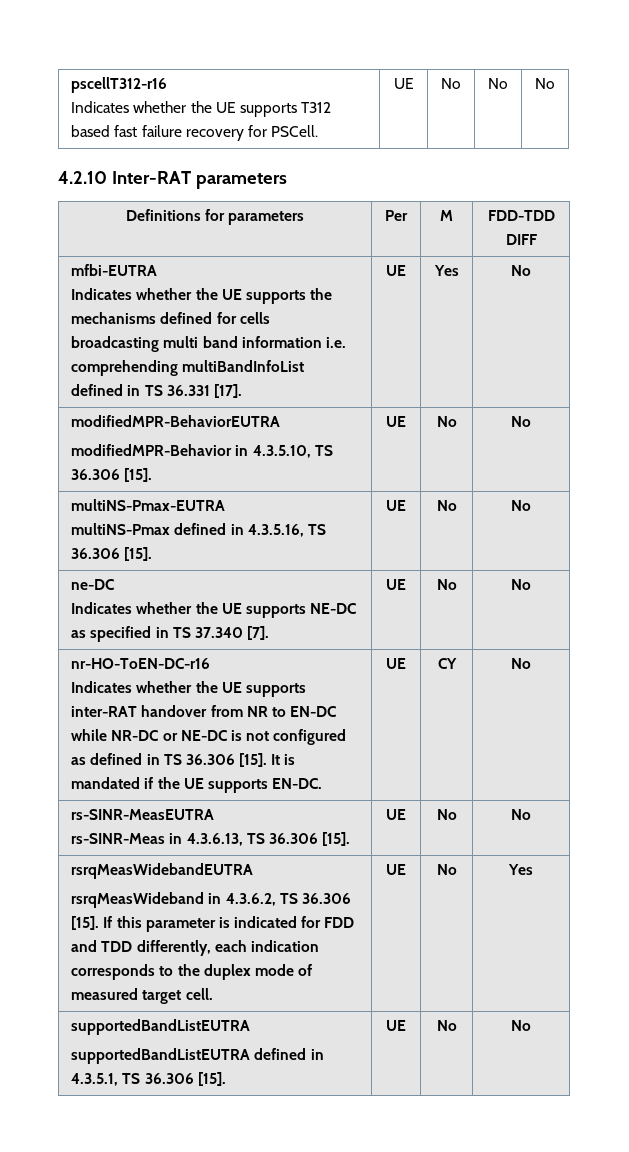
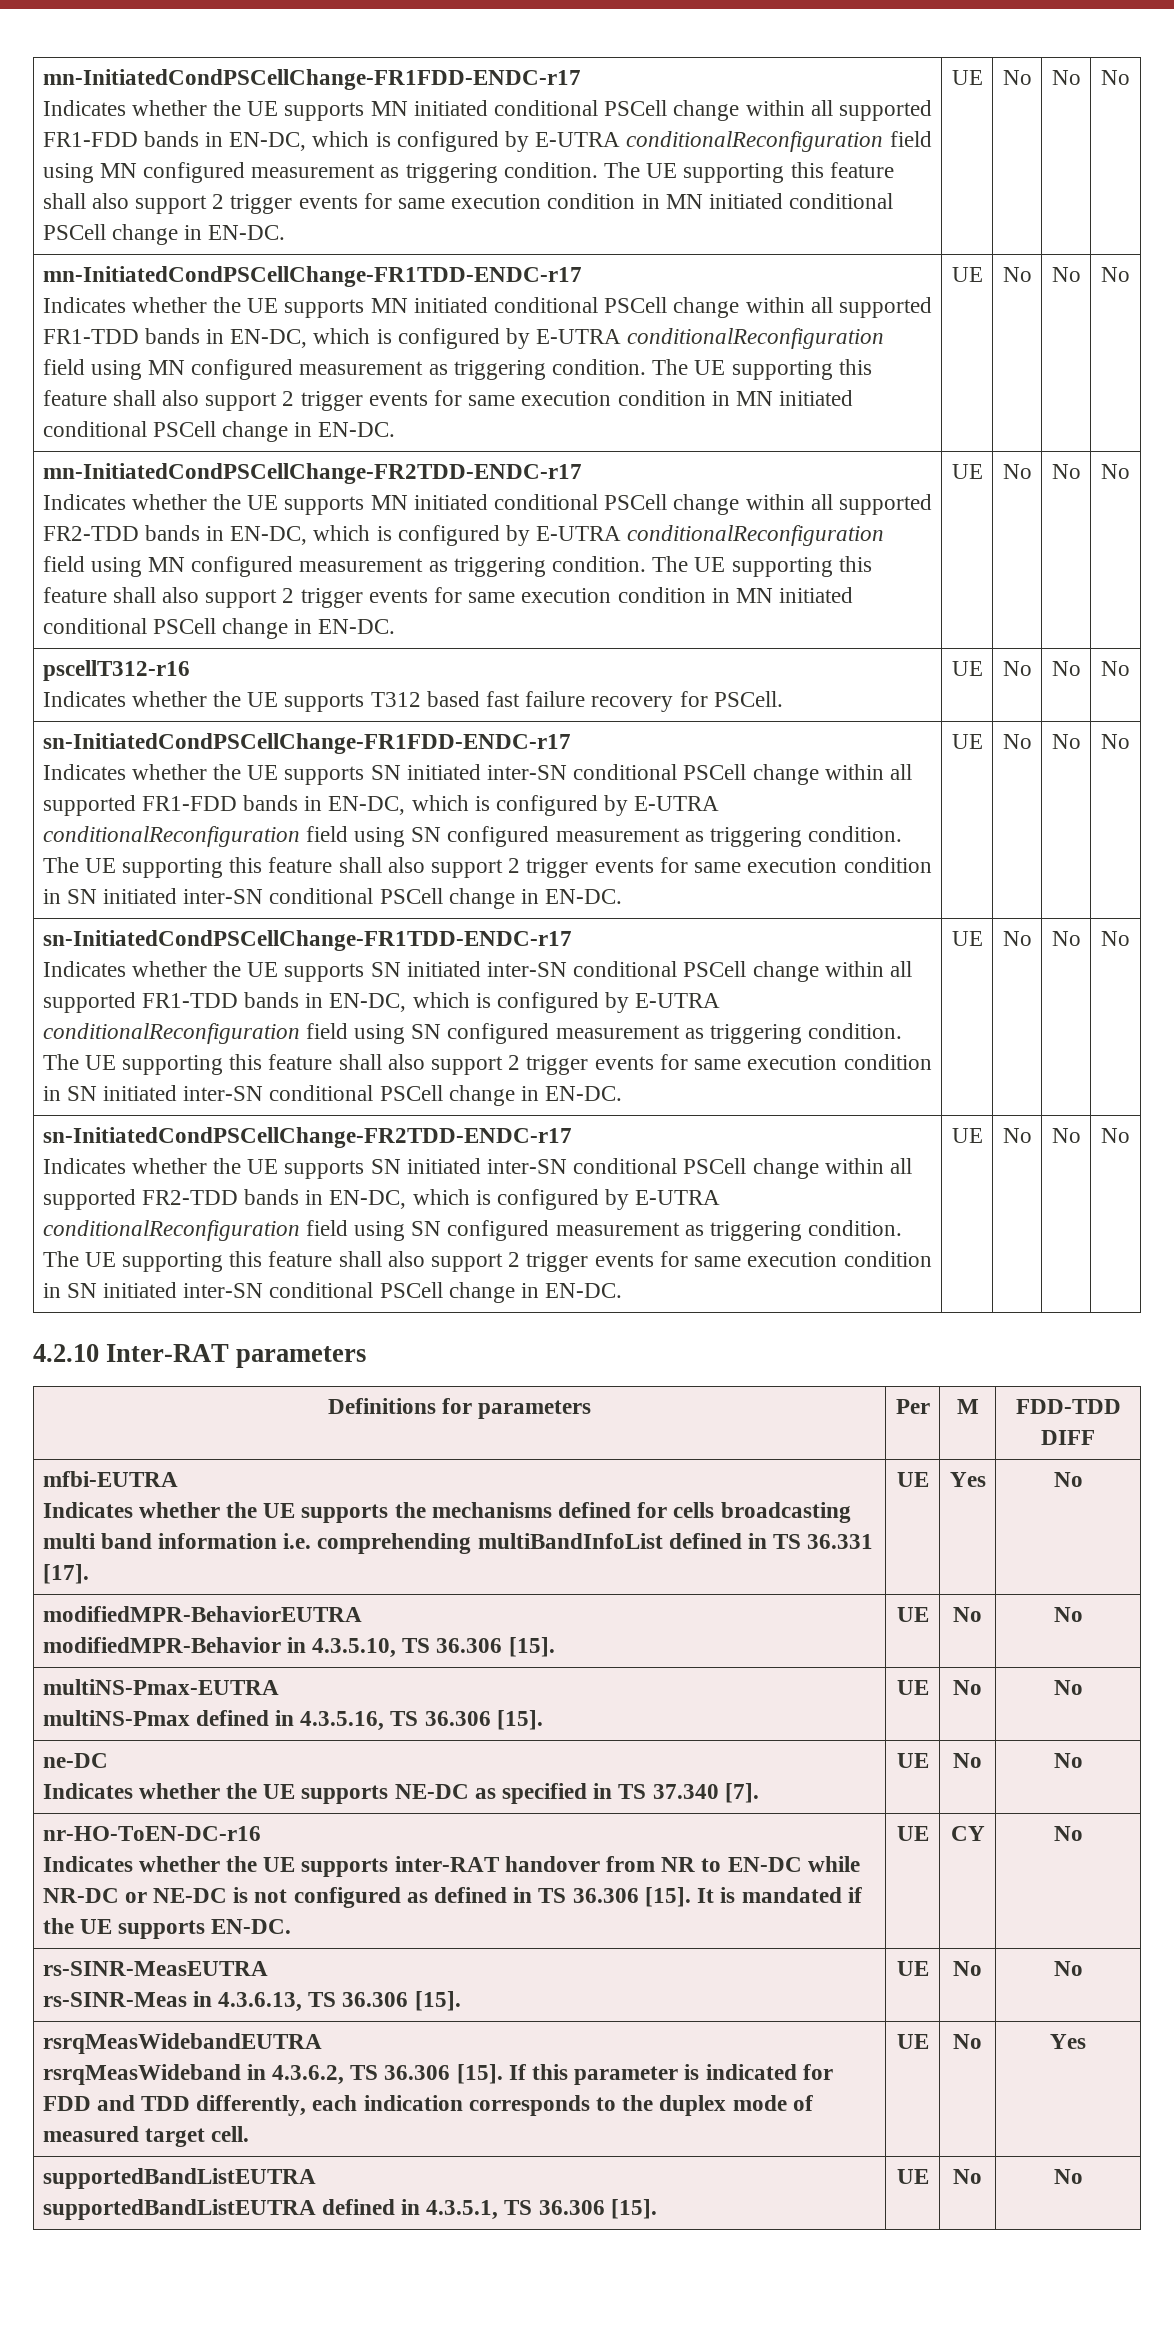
(71, 85) none -> [42,69,581,90] [42,100,933,121] [42,131,932,152] [42,162,894,183] [42,193,894,214] [42,224,286,245] [951,70,983,85] [1002,70,1032,85] [1051,70,1081,85] [1101,70,1130,85] [42,266,582,287] [42,297,933,318] [42,328,885,349] [42,359,872,380] [42,390,854,411] [42,421,396,442] [951,267,983,282] [1002,267,1032,282] [1051,267,1081,282] [1101,267,1130,282] [42,463,582,484] [42,494,933,515] [42,525,885,546] [42,556,872,577] [42,587,854,608] [42,618,396,639] [951,464,983,479] [1002,464,1032,479] [1051,464,1081,479] [1101,464,1130,479] mn-InitiatedCondPSCellChange-FR1FDD-ENDC-r17 // Indicates whether the UE supports MN initiated conditional PSCell change within all supported FR1-FDD bands in EN-DC, which is configured by E-UTRA conditionalReconfiguration field using MN configured measurement as triggering condition. The UE supporting this feature shall also support 2 trigger events for same execution condition in MN initiated conditional PSCell change in EN-DC. | UE | No | No | No // mn-InitiatedCondPSCellChange-FR1TDD-ENDC-r17 // Indicates whether the UE supports MN initiated conditional PSCell change within all supported FR1-TDD bands in EN-DC, which is configured by E-UTRA conditionalReconfiguration field using MN configured measurement as triggering condition. The UE supporting this feature shall also support 2 trigger events for same execution condition in MN initiated conditional PSCell change in EN-DC. | UE | No | No | No // mn-InitiatedCondPSCellChange-FR2TDD-ENDC-r17 // Indicates whether the UE supports MN initiated conditional PSCell change within all supported FR2-TDD bands in EN-DC, which is configured by E-UTRA conditionalReconfiguration field using MN configured measurement as triggering condition. The UE supporting this feature shall also support 2 trigger events for same execution condition in MN initiated conditional PSCell change in EN-DC. | UE | No | No | No //
(555, 83) none -> [42,733,571,754] [42,764,913,785] [42,795,720,816] [42,826,903,847] [42,857,932,878] [42,888,623,909] [951,734,983,749] [1002,734,1032,749] [1051,734,1081,749] [1101,734,1130,749] [42,930,572,951] [42,961,913,982] [42,992,721,1013] [42,1023,903,1044] [42,1054,932,1075] [42,1085,623,1106] [951,931,983,946] [1002,931,1032,946] [1051,931,1081,946] [1101,931,1130,946] [42,1127,572,1148] [42,1158,913,1179] [42,1189,721,1210] [42,1220,903,1241] [42,1251,932,1272] [42,1282,623,1303] [951,1128,983,1143] [1002,1128,1032,1143] [1051,1128,1081,1143] [1101,1128,1130,1143] // sn-InitiatedCondPSCellChange-FR1FDD-ENDC-r17 // Indicates whether the UE supports SN initiated inter-SN conditional PSCell change within all supported FR1-FDD bands in EN-DC, which is configured by E-UTRA conditionalReconfiguration field using SN configured measurement as triggering condition. The UE supporting this feature shall also support 2 trigger events for same execution condition in SN initiated inter-SN conditional PSCell change in EN-DC. | UE | No | No | No // sn-InitiatedCondPSCellChange-FR1TDD-ENDC-r17 // Indicates whether the UE supports SN initiated inter-SN conditional PSCell change within all supported FR1-TDD bands in EN-DC, which is configured by E-UTRA conditionalReconfiguration field using SN configured measurement as triggering condition. The UE supporting this feature shall also support 2 trigger events for same execution condition in SN initiated inter-SN conditional PSCell change in EN-DC. | UE | No | No | No // sn-InitiatedCondPSCellChange-FR2TDD-ENDC-r17 // Indicates whether the UE supports SN initiated inter-SN conditional PSCell change within all supported FR2-TDD bands in EN-DC, which is configured by E-UTRA conditionalReconfiguration field using SN configured measurement as triggering condition. The UE supporting this feature shall also support 2 trigger events for same execution condition in SN initiated inter-SN conditional PSCell change in EN-DC. | UE | No | No | No

